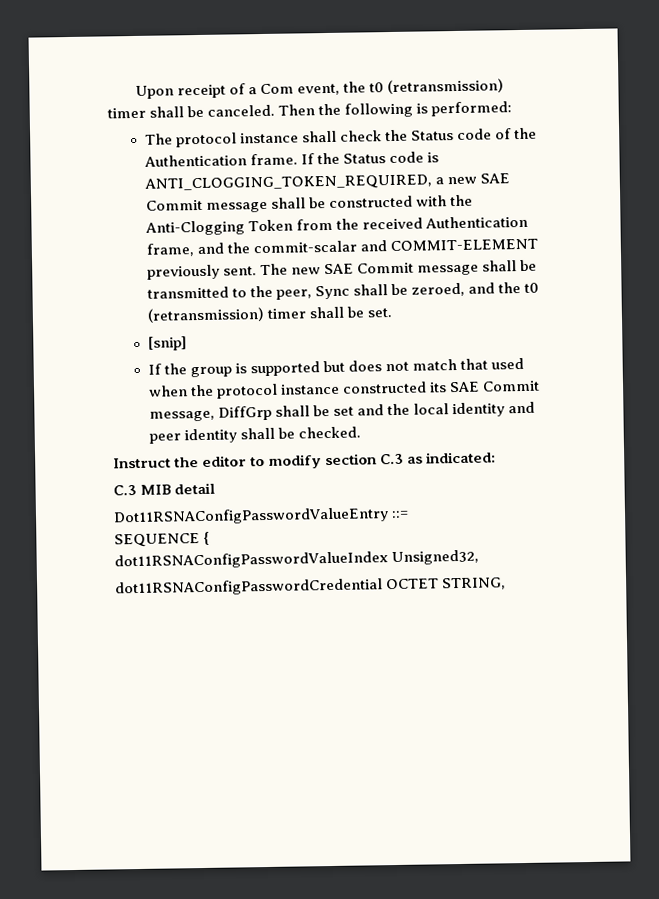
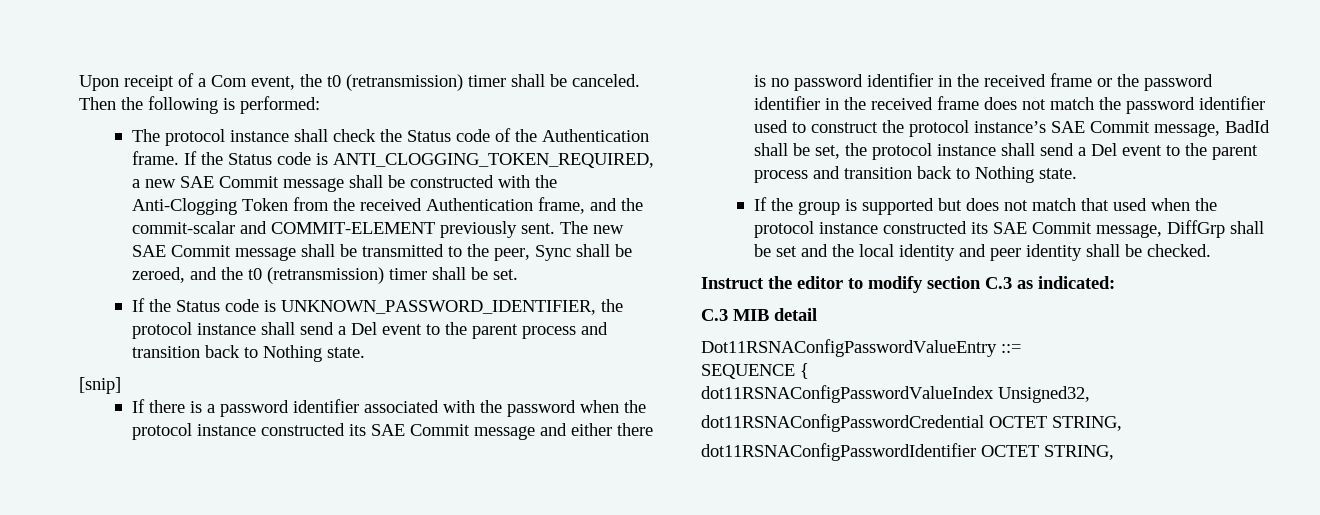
[147,336,187,351] [snip] -> [131,298,623,315] [131,322,608,339] [131,345,365,362] [79,377,121,394] [131,399,646,417] [131,423,653,440] [753,73,1213,91] [753,96,1265,114] [753,120,1270,137] [753,143,1258,160] [753,166,1077,183] If the Status code is UNKNOWN_PASSWORD_IDENTIFIER, the protocol instance shall send a Del event to the parent process and transition back to Nothing state. // [snip] // If there is a password identifier associated with the password when the protocol instance constructed its SAE Commit message and either there is no password identifier in the received frame or the password identifier in the received frame does not match the password identifier used to construct the protocol instance’s SAE Commit message, BadId shall be set, the protocol instance shall send a Del event to the parent process and transition back to Nothing state.
(507, 584) none -> [701,443,1114,461] // dot11RSNAConfigPasswordIdentifier OCTET STRING,

